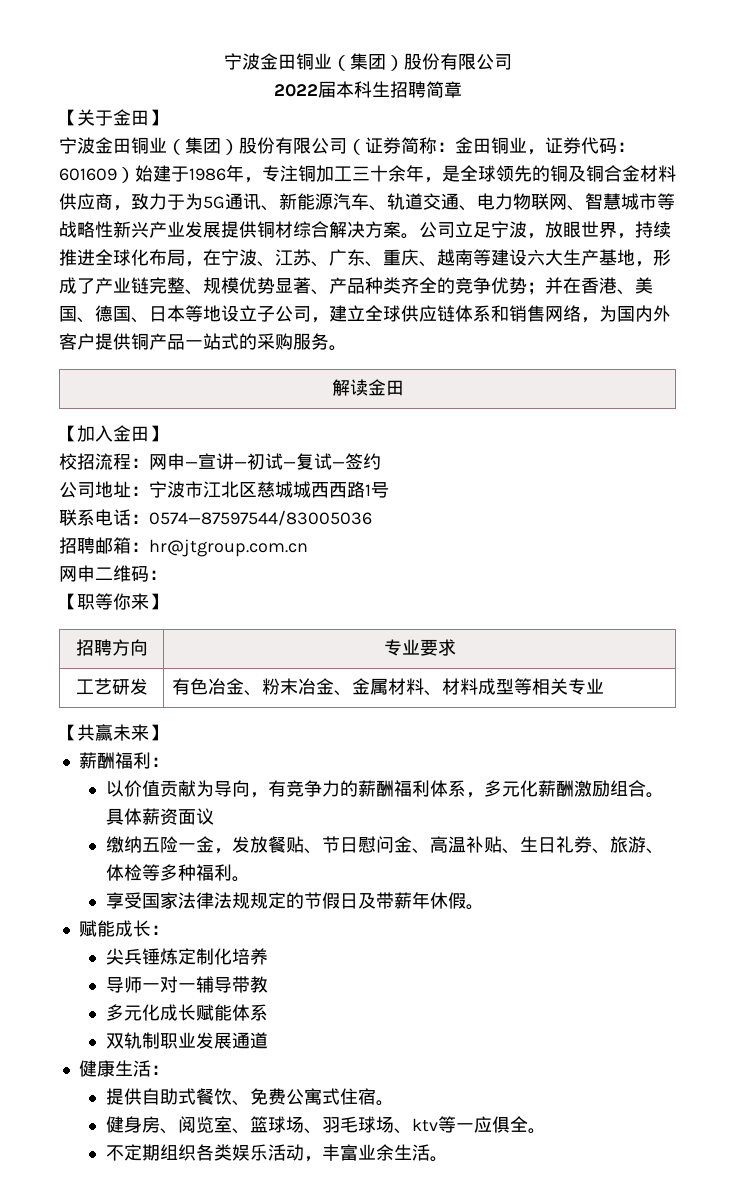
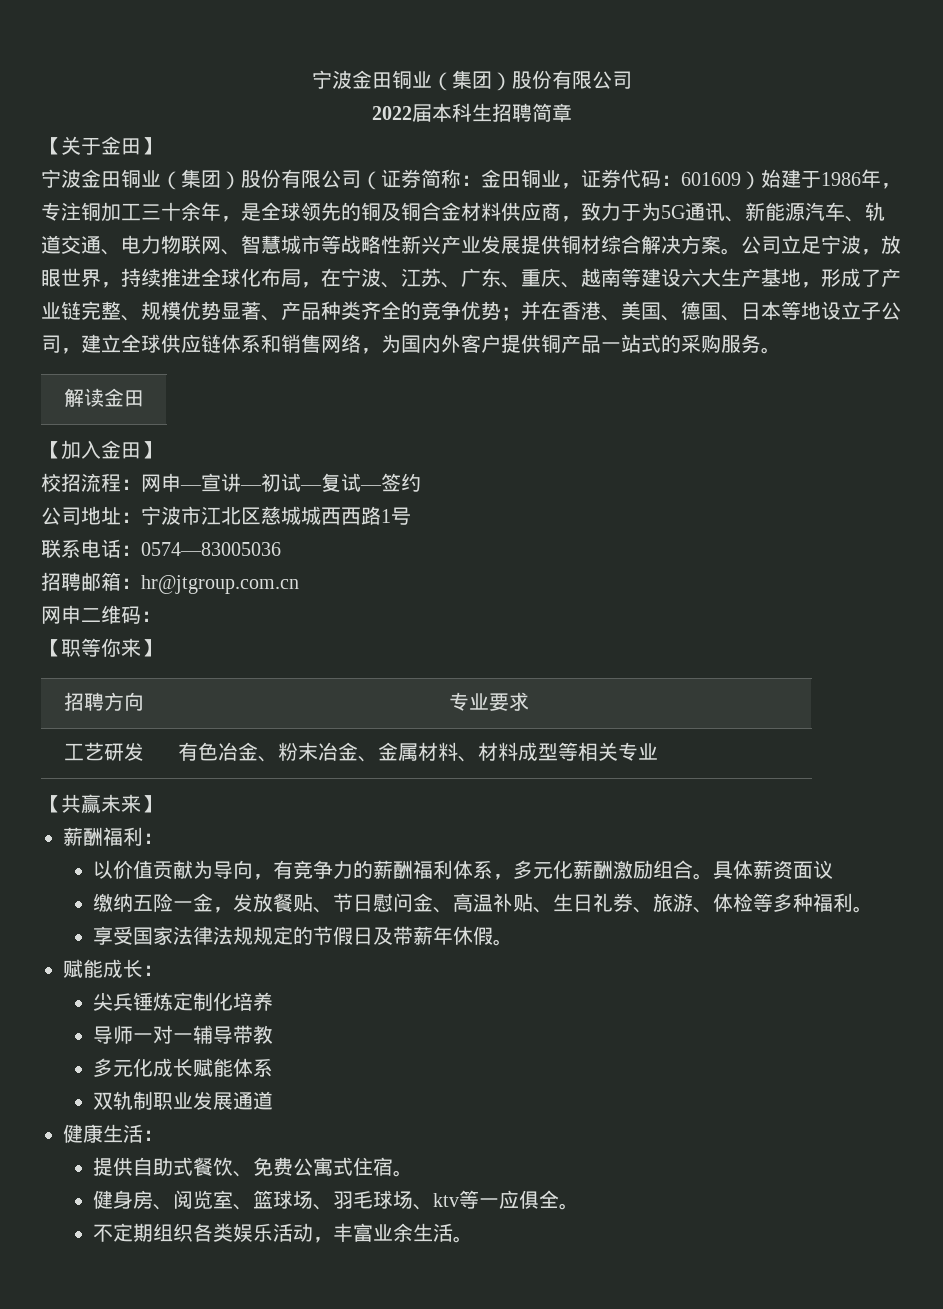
[149,510,372,526] 0574—87597544/83005036 -> [141,542,281,556] 0574—83005036

